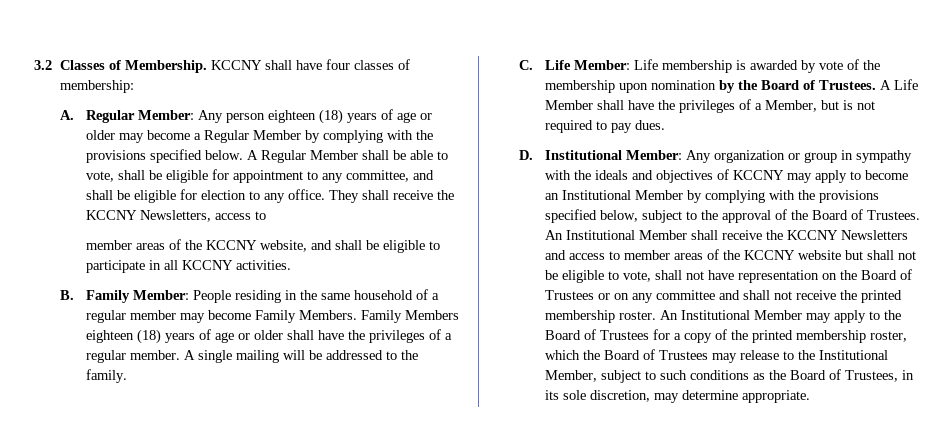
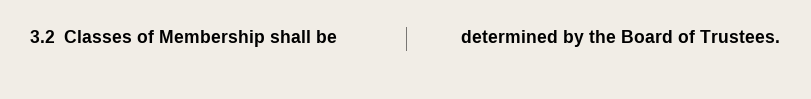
[125,59,411,73] [60,80,135,93] [60,109,433,124] [86,130,434,143] [86,149,449,163] [86,169,435,183] [86,189,455,203] [86,210,267,222] [86,239,441,253] [86,260,292,273] [60,289,440,303] [86,310,460,323] [86,329,453,344] [86,350,419,363] [86,369,128,383] [519,59,881,73] [545,80,717,93] Membership. KCCNY shall have four classes of membership: // A. Regular Member: Any person eighteen (18) years of age or older may become a Regular Member by complying with the provisions specified below. A Regular Member shall be able to vote, shall be eligible for appointment to any committee, and shall be eligible for election to any office. They shall receive the KCCNY Newsletters, access to // member areas of the KCCNY website, and shall be eligible to participate in all KCCNY activities. // B. Family Member: People residing in the same household of a regular member may become Family Members. Family Members eighteen (18) years of age or older shall have the privileges of a regular member. A single mailing will be addressed to the family. // C. Life Member: Life membership is awarded by vote of the membership upon nomination -> [158,30,558,47] Membership shall be determined
[880,79,919,90] [545,99,876,113] [545,120,666,133] [519,150,913,163] [545,169,909,183] [545,190,880,203] [545,209,921,223] [545,230,909,240] [545,249,917,260] [545,269,913,283] [545,290,903,303] [545,310,902,323] [545,329,908,343] [545,349,889,363] [545,369,915,383] [545,390,811,403] A Life Member shall have the privileges of a Member, but is not required to pay dues. // D. Institutional Member: Any organization or group in sympathy with the ideals and objectives of KCCNY may apply to become an Institutional Member by complying with the provisions specified below, subject to the approval of the Board of Trustees. An Institutional Member shall receive the KCCNY Newsletters and access to member areas of the KCCNY website but shall not be eligible to vote, shall not have representation on the Board of Trustees or on any committee and shall not receive the printed membership roster. An Institutional Member may apply to the Board of Trustees for a copy of the printed membership roster, which the Board of Trustees may release to the Institutional Member, subject to such conditions as the Board of Trustees, in its sole discretion, may determine appropriate. -> (780, 36) none

